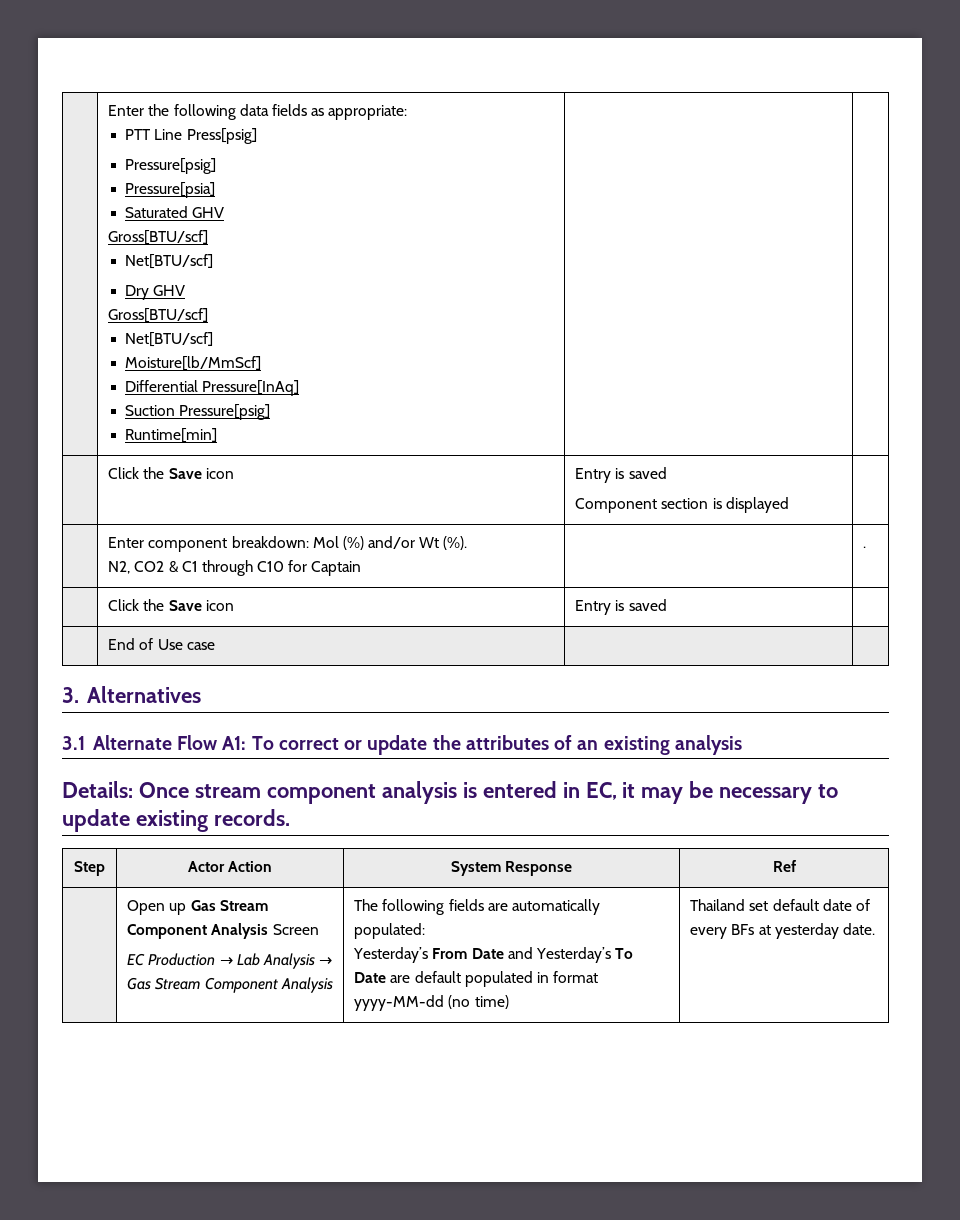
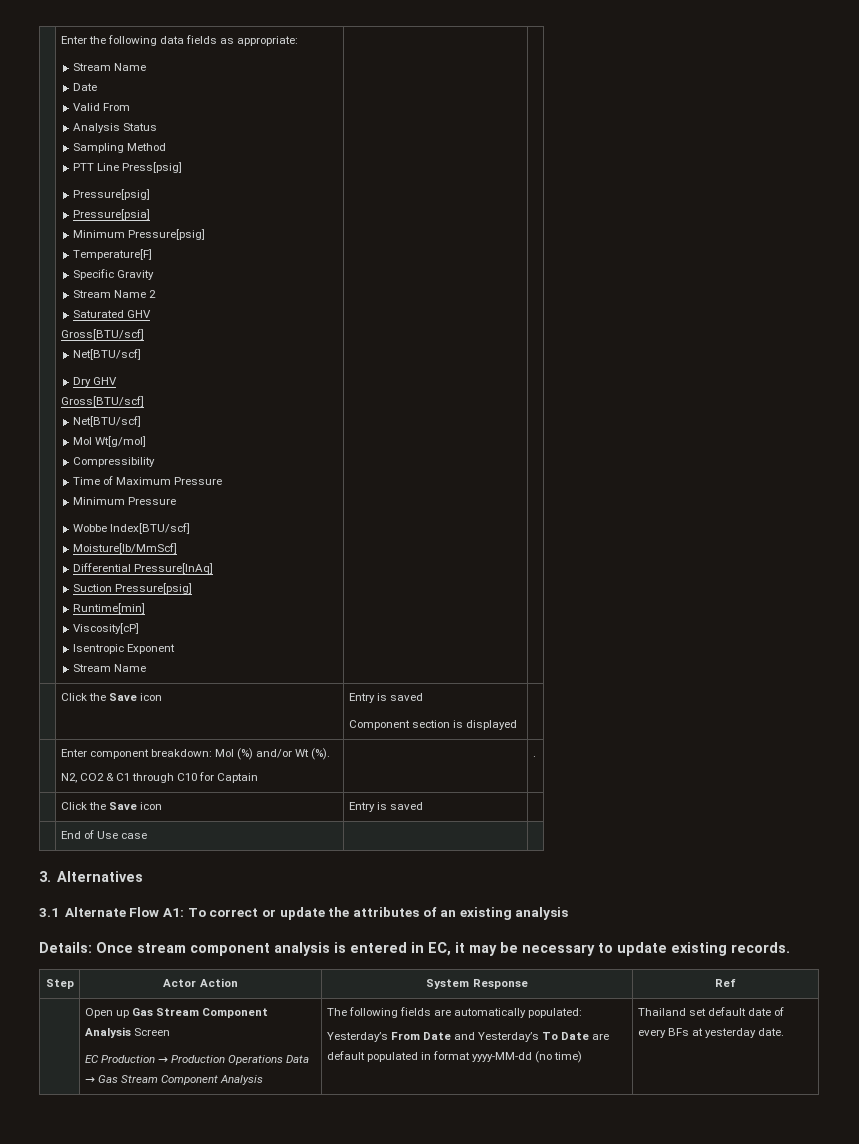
(408, 112) none -> [73,63,147,71] [73,83,98,91] [73,103,131,111] [73,123,158,133] [73,143,167,153] // Stream Name // Date // Valid From // Analysis Status // Sampling Method
(216, 190) none -> [73,229,206,240] [73,249,153,260] [73,269,155,280] [73,290,157,298] // Minimum Pressure[psig] // Temperature[F] // Specific Gravity // Stream Name 2
(214, 339) none -> [73,436,147,447] [73,457,156,467] [73,476,223,485] [73,497,177,505] [73,523,191,534] // Mol Wt[g/mol] // Compressibility // Time of Maximum Pressure // Minimum Pressure // Wobbe Index[BTU/scf]
(218, 435) none -> [73,623,140,634] [73,644,176,654] [73,664,147,672] // Viscosity[cP] // Isentropic Exponent // Stream Name
[236,953,315,969] Lab Analysis -> [170,1055,310,1065] Production Operations Data

